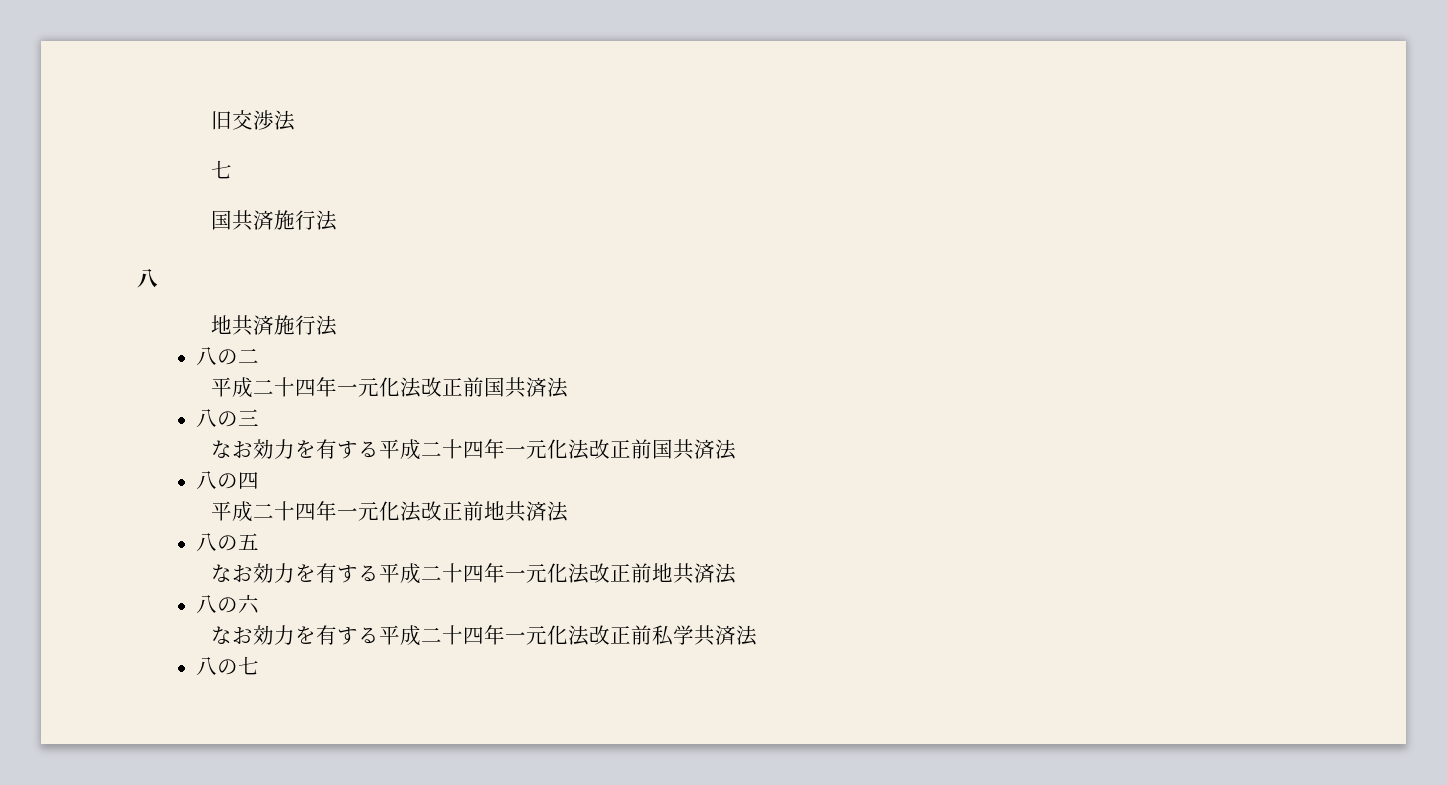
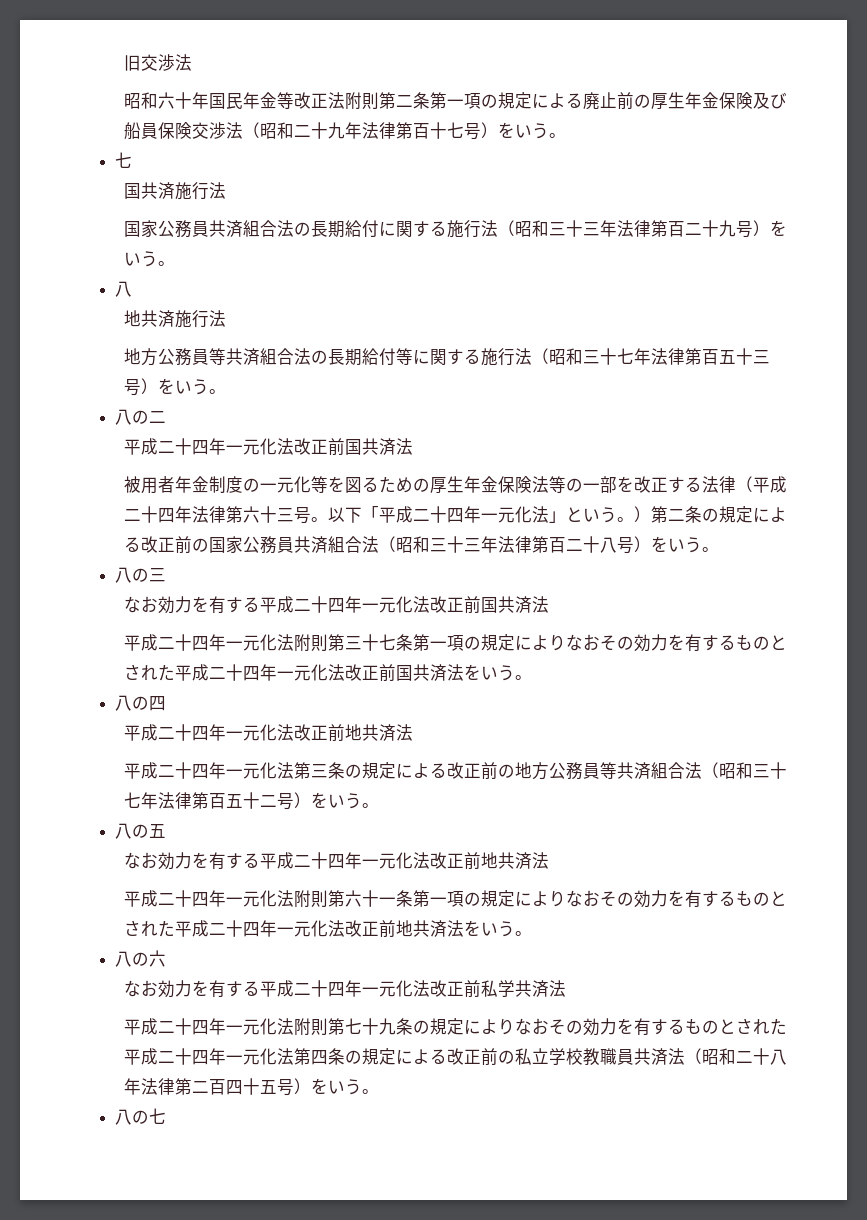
[210,160,232,179] [210,210,337,231] [137,268,158,288] [210,315,337,336] 七 // 国共済施行法 // 八 // 地共済施行法 -> [123,92,787,110] [123,122,566,140] [114,152,132,168] [123,182,226,200] [123,220,787,238] [123,251,175,267] [114,281,132,297] [123,310,226,328] [123,348,770,366] [123,378,226,396] 昭和六十年国民年金等改正法附則第二条第一項の規定による廃止前の厚生年金保険及び船員保険交渉法（昭和二十九年法律第百十七号）をいう。 // 七 // 国共済施行法 // 国家公務員共済組合法の長期給付に関する施行法（昭和三十三年法律第百二十九号）をいう。 // 八 // 地共済施行法 // 地方公務員等共済組合法の長期給付等に関する施行法（昭和三十七年法律第百五十三号）をいう。
(568, 387) none -> [123,476,787,494] [123,506,787,524] [123,536,719,554] // 被用者年金制度の一元化等を図るための厚生年金保険法等の一部を改正する法律（平成二十四年法律第六十三号。以下「平成二十四年一元化法」という。）第二条の規定による改正前の国家公務員共済組合法（昭和三十三年法律第百二十八号）をいう。
(736, 449) none -> [123,634,787,652] [123,664,532,682] // 平成二十四年一元化法附則第三十七条第一項の規定によりなおその効力を有するものとされた平成二十四年一元化法改正前国共済法をいう。
(568, 511) none -> [123,762,787,780] [123,792,379,810] // 平成二十四年一元化法第三条の規定による改正前の地方公務員等共済組合法（昭和三十七年法律第百五十二号）をいう。
(736, 573) none -> [123,890,787,908] [123,920,532,938] // 平成二十四年一元化法附則第六十一条第一項の規定によりなおその効力を有するものとされた平成二十四年一元化法改正前地共済法をいう。
(757, 635) none -> [123,1018,787,1036] [123,1048,787,1066] [123,1078,379,1096] // 平成二十四年一元化法附則第七十九条の規定によりなおその効力を有するものとされた平成二十四年一元化法第四条の規定による改正前の私立学校教職員共済法（昭和二十八年法律第二百四十五号）をいう。

